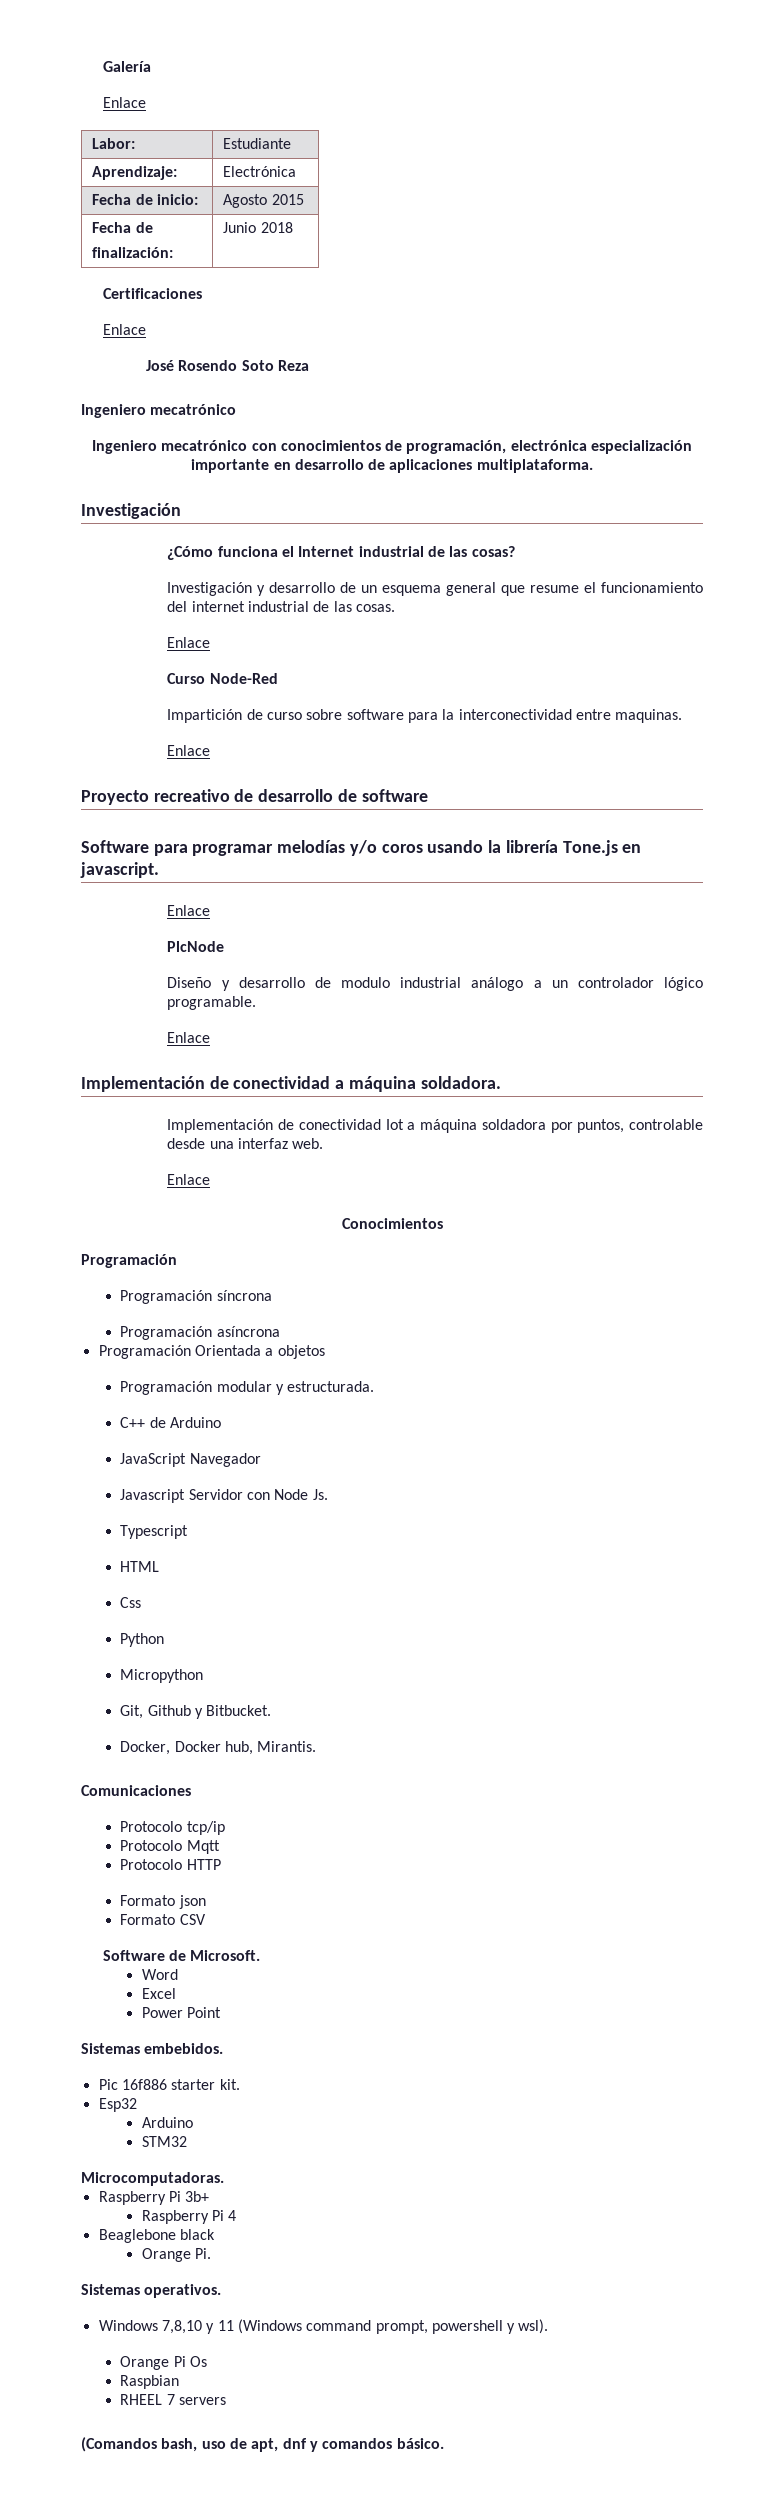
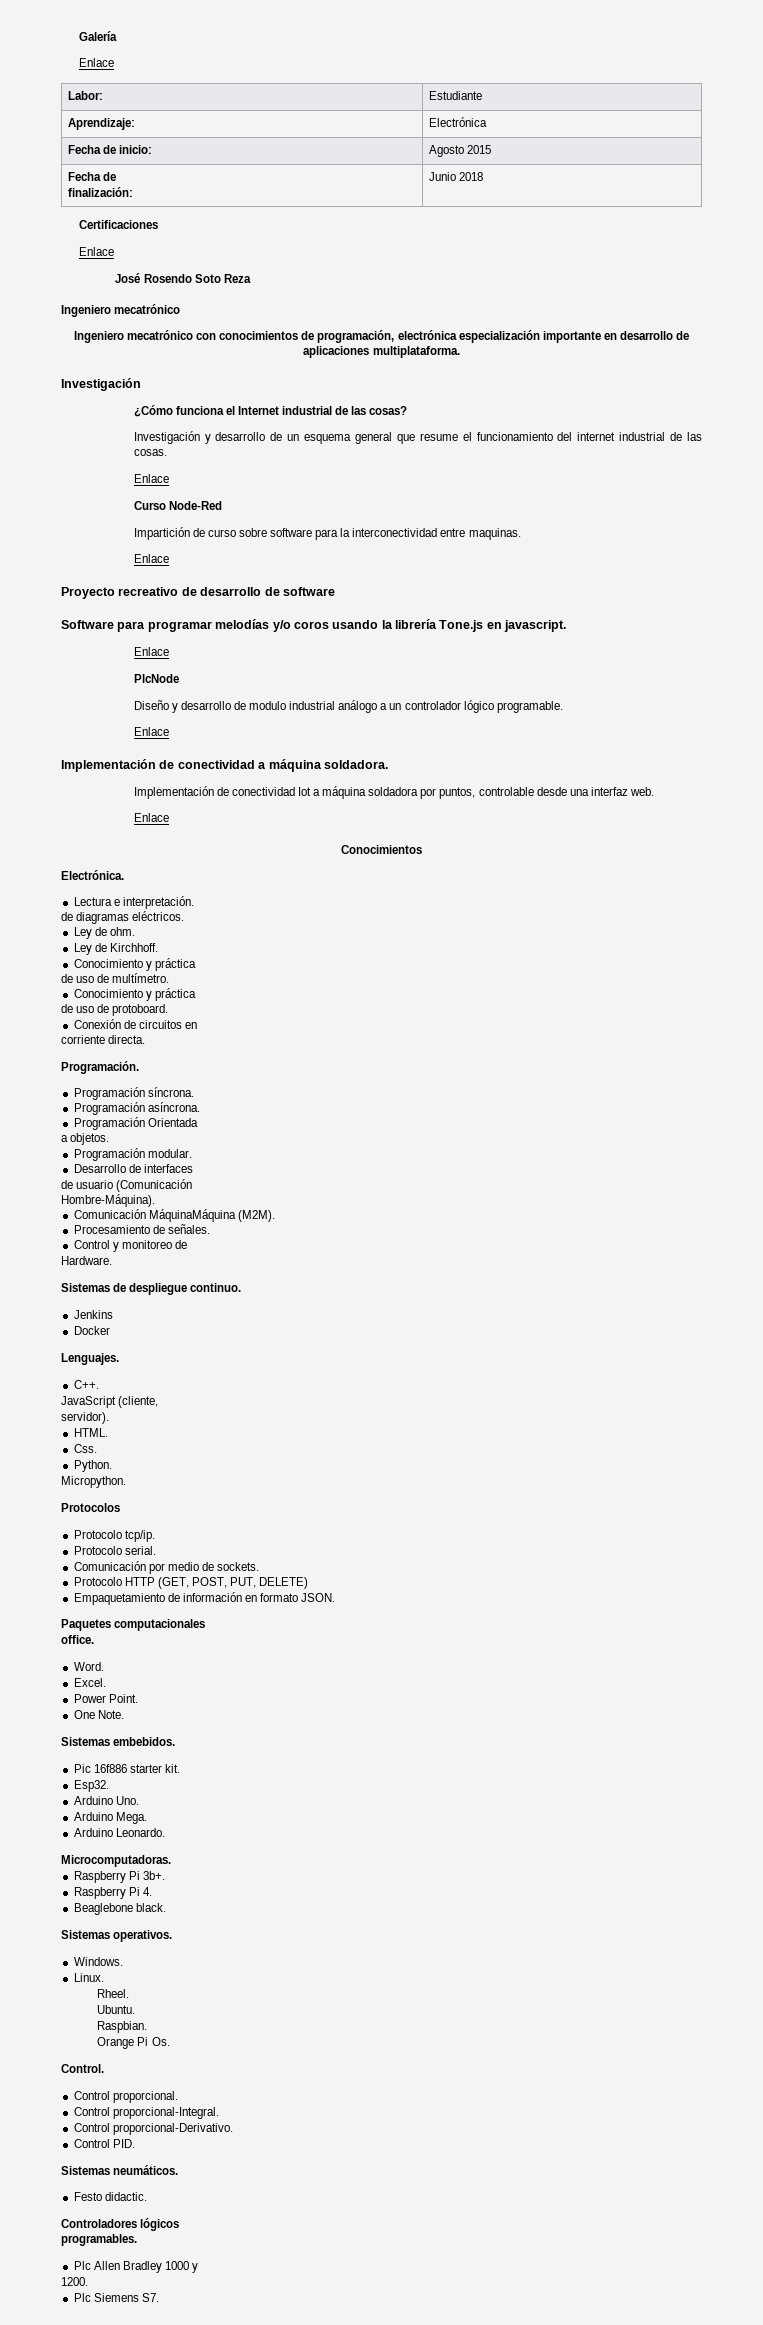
[81,1254,177,1268] [120,1290,272,1304] [120,1326,280,1340] Programación // Programación síncrona // Programación asíncrona -> [61,870,124,880] [73,896,194,909] [61,911,185,924] [73,927,135,939] [73,943,158,955] [73,958,196,971] [61,973,170,983] [73,988,196,1001] [61,1004,169,1016] [73,1019,197,1029] [61,1035,146,1044] [61,1061,139,1074] [73,1087,194,1100] [73,1102,200,1115] Electrónica. // Lectura e interpretación. // de diagramas eléctricos. // Ley de ohm. // Ley de Kirchhoff. // Conocimiento y práctica // de uso de multímetro. // Conocimiento y práctica // de uso de protoboard. // Conexión de circuitos en // corriente directa. // Programación. // Programación síncrona. // Programación asíncrona.
[265,1345,325,1359] [120,1381,375,1395] [120,1417,221,1428] [120,1453,261,1467] [120,1489,328,1503] [120,1525,189,1539] [120,1561,160,1572] [120,1597,142,1608] [120,1633,165,1647] [120,1669,204,1683] [120,1705,272,1719] [120,1741,317,1755] [81,1785,191,1796] [120,1821,225,1835] [120,1840,220,1854] [120,1859,221,1870] [120,1895,206,1909] [120,1914,206,1925] [102,1950,261,1961] [141,1969,178,1980] [141,1988,176,1999] [141,2007,222,2018] a objetos // Programación modular y estructurada. // C++ de Arduino // JavaScript Navegador // Javascript Servidor con Node Js. // Typescript // HTML // Css // Python // Micropython // Git, Github y Bitbucket. // Docker, Docker hub, Mirantis. // Comunicaciones // Protocolo tcp/ip // Protocolo Mqtt // Protocolo HTTP // Formato json // Formato CSV // Software de Microsoft. // Word // Excel // Power Point -> [61,1133,110,1145] [73,1148,192,1161] [73,1164,193,1173] [61,1179,193,1192] [61,1194,155,1207] [73,1209,275,1222] [73,1224,210,1234] [73,1240,187,1252] [61,1256,112,1265] [61,1283,242,1295] [73,1310,113,1319] [73,1326,110,1335] [61,1353,119,1365] [73,1380,99,1389] [61,1396,159,1408] [61,1412,109,1424] [73,1428,108,1437] [73,1444,97,1453] [73,1460,112,1472] [61,1476,126,1488] [61,1503,120,1512] [73,1530,155,1542] [73,1546,156,1555] [73,1561,260,1574] [73,1577,309,1589] [73,1592,336,1605] [61,1619,206,1631] [61,1635,94,1644] [73,1662,104,1671] [73,1678,106,1687] [73,1694,138,1703] [73,1710,124,1719] // a objetos. // Programación modular. // Desarrollo de interfaces // de usuario (Comunicación // Hombre-Máquina). // Comunicación MáquinaMáquina (M2M). // Procesamiento de señales. // Control y monitoreo de // Hardware. // Sistemas de despliegue continuo. // Jenkins // Docker // Lenguajes. // C++. // JavaScript (cliente, // servidor). // HTML. // Css. // Python. // Micropython. // Protocolos // Protocolo tcp/ip. // Protocolo serial. // Comunicación por medio de sockets. // Protocolo HTTP (GET, POST, PUT, DELETE) // Empaquetamiento de información en formato JSON. // Paquetes computacionales // office. // Word. // Excel. // Power Point. // One Note.
[98,2098,137,2112] [141,2117,193,2128] [141,2136,187,2147] Esp32 // Arduino // STM32 -> [73,1780,109,1792] [73,1796,139,1805] [73,1812,147,1824] [73,1828,165,1837] Esp32. // Arduino Uno. // Arduino Mega. // Arduino Leonardo.
[185,2191,210,2202] [141,2210,237,2224] 3b+ // Raspberry Pi 4 -> [142,1871,165,1880] [73,1887,152,1899] 3b+. // Raspberry Pi 4.
[179,2229,215,2240] [141,2248,212,2262] black // Orange Pi. -> [135,1903,166,1912] black.
[98,2319,549,2334] [120,2356,207,2370] [120,2375,180,2389] [120,2394,226,2405] [81,2437,444,2452] Windows 7,8,10 y 11 (Windows command prompt, powershell y wsl). // Orange Pi Os // Raspbian // RHEEL 7 servers // (Comandos bash, uso de apt, dnf y comandos básico. -> [73,1957,123,1966] [73,1973,104,1982] [97,1989,130,1998] [97,2005,136,2014] [97,2021,148,2033] [97,2037,170,2049] [61,2064,104,2073] [73,2091,178,2103] [73,2107,219,2119] [73,2123,233,2135] [73,2139,135,2148] [61,2165,179,2175] [73,2192,147,2201] [61,2218,180,2231] [61,2234,137,2246] [73,2261,199,2273] [61,2277,88,2286] [73,2293,159,2302] Windows. // Linux. // Rheel. // Ubuntu. // Raspbian. // Orange Pi Os. // Control. // Control proporcional. // Control proporcional-Integral. // Control proporcional-Derivativo. // Control PID. // Sistemas neumáticos. // Festo didactic. // Controladores lógicos // programables. // Plc Allen Bradley 1000 y // 1200. // Plc Siemens S7.

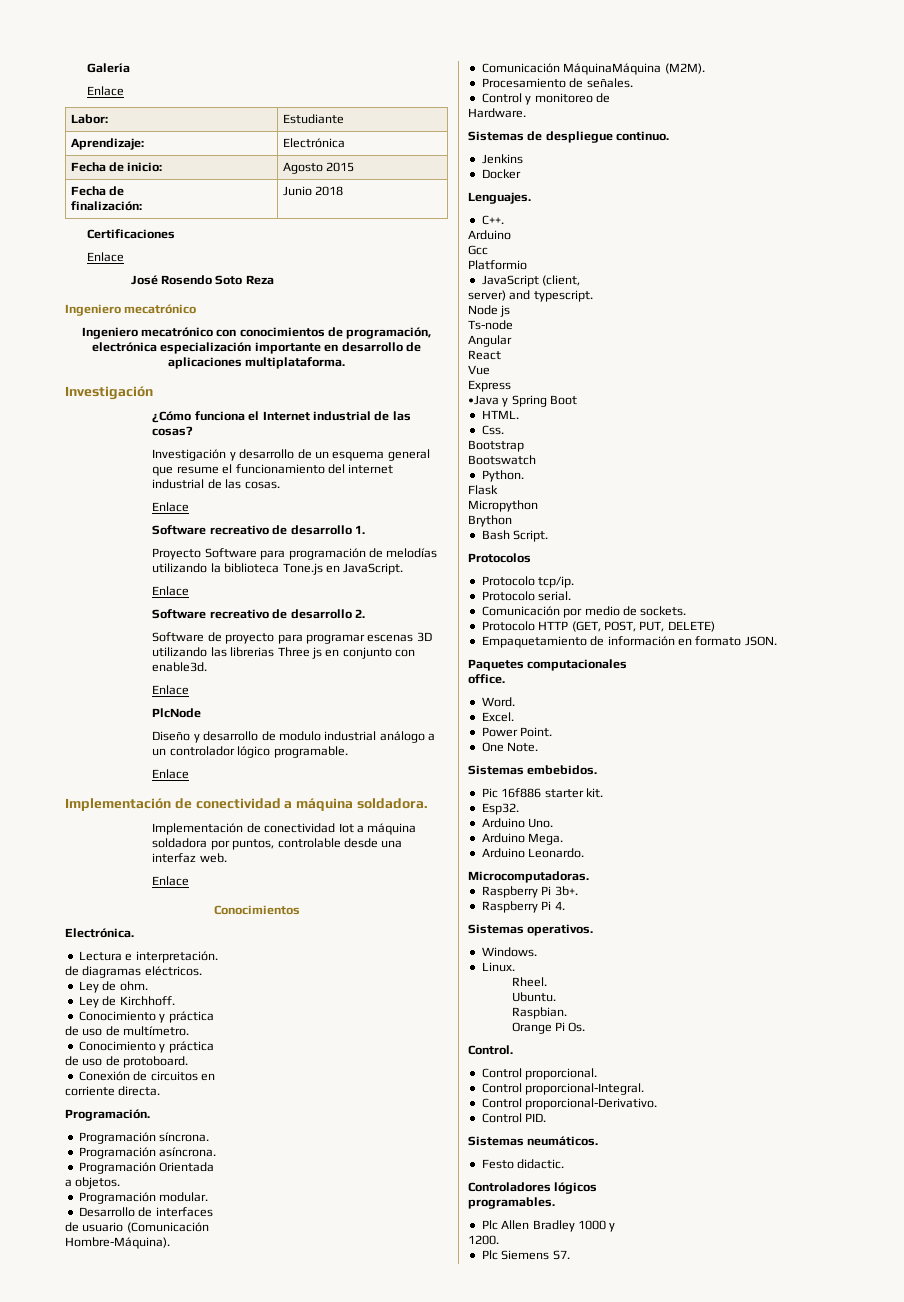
[133,501,222,510] [133,527,521,540] [133,554,169,563] [61,587,335,599] [61,619,567,632] Curso Node-Red // Impartición de curso sobre software para la interconectividad entre maquinas. // Enlace // Proyecto recreativo de desarrollo de software // Software para programar melodías y/o coros usando la librería Tone.js en javascript. -> [152,525,365,535] [152,548,438,560] [152,563,404,575] [152,586,190,596] [152,609,365,619] [152,632,432,644] [152,647,416,659] [152,662,208,672] Software recreativo de desarrollo 1. // Proyecto Software para programación de melodías utilizando la biblioteca Tone.js en JavaScript. // Enlace // Software recreativo de desarrollo 2. // Software de proyecto para programar escenas 3D utilizando las librerias Three js en conjunto con enable3d.
[61,1396,159,1408] [61,1412,109,1424] JavaScript (cliente, // servidor). -> [468,230,511,240] [468,245,488,255] [468,260,527,270] [481,275,581,287] [468,290,593,302] [468,305,511,317] [468,320,513,330] [468,335,512,347] [468,350,501,360] [468,365,490,375] [468,380,511,392] [468,395,578,407] Arduino // Gcc // Platformio // JavaScript (client, // server) and typescript. // Node js // Ts-node // Angular // React // Vue // Express // •Java y Spring Boot
(97, 1448) none -> [468,440,524,452] [468,455,536,465] // Bootstrap // Bootswatch
[61,1476,126,1488] Micropython. -> [468,485,498,495] [468,500,538,512] [468,515,512,527] [481,530,549,542] Flask // Micropython // Brython // Bash Script.
[73,1903,166,1915] // Beaglebone black. -> (565, 905) none

